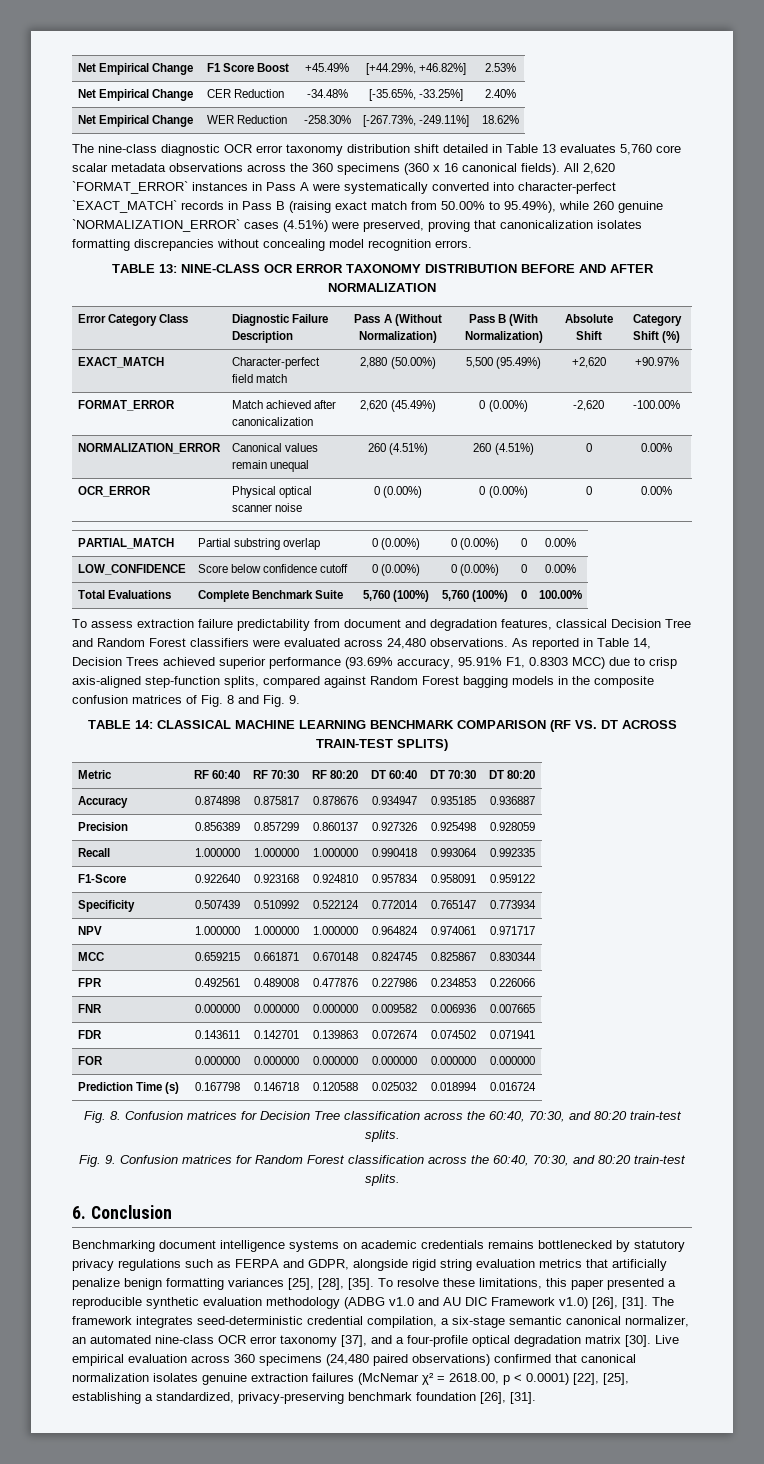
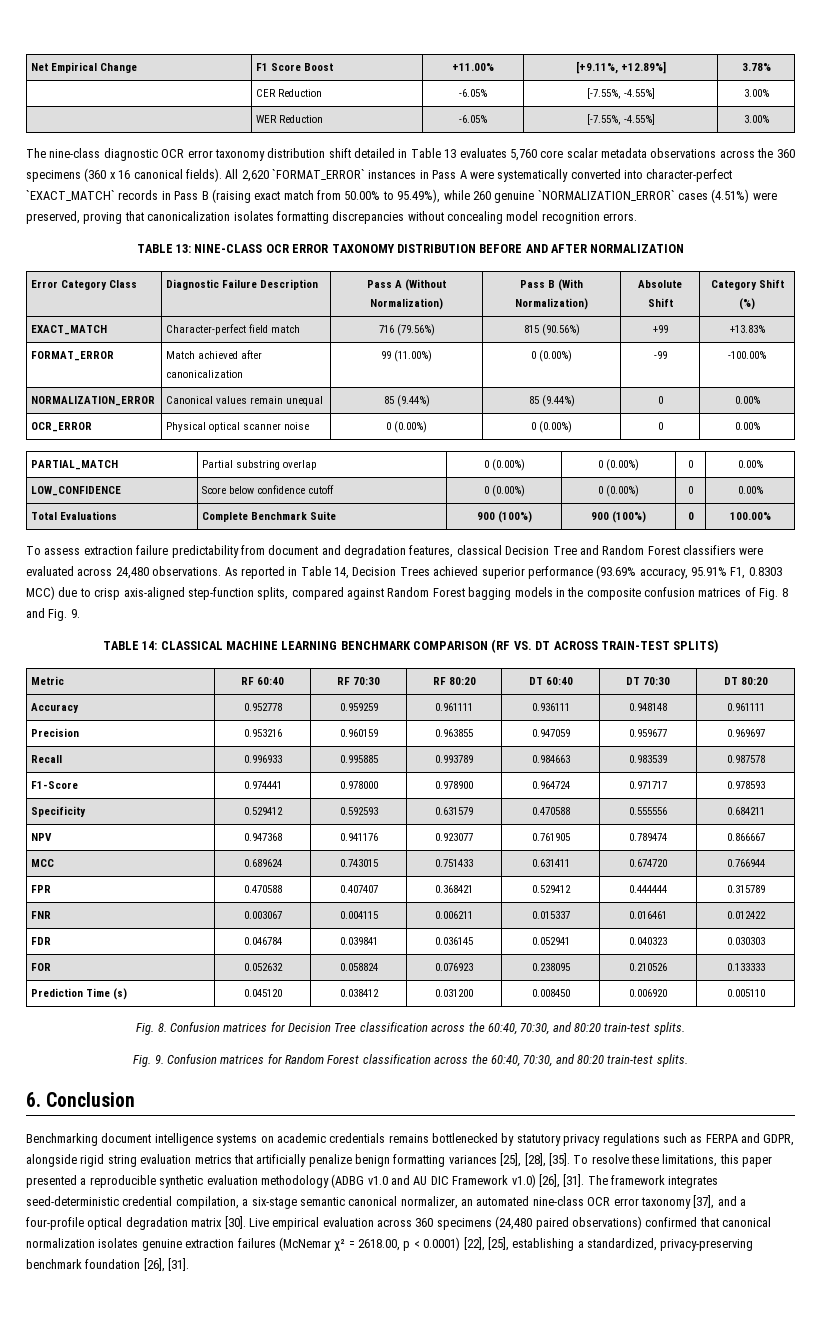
[305,63,349,72] [365,63,467,75] [484,63,516,72] [77,89,193,101] [206,89,284,98] [306,89,348,98] [368,89,464,101] [484,89,516,98] [77,115,193,127] [206,115,287,124] [303,115,351,124] [362,115,470,127] [481,115,519,124] +45.49% | [+44.29%, +46.82%] | 2.53% // Net Empirical Change | CER Reduction | -34.48% | [-35.65%, -33.25%] | 2.40% // Net Empirical Change | WER Reduction | -258.30% | [-267.73%, -249.11%] | 18.62% -> [452,63,494,71] [575,61,666,74] [741,63,771,71] [256,89,323,97] [459,89,487,97] [586,88,655,99] [743,89,769,97] [256,115,324,123] [459,115,487,123] [586,114,655,125] [743,115,769,123] +11.00% | [+9.11%, +12.89%] | 3.78% // | CER Reduction | -6.05% | [-7.55%, -4.55%] | 3.00% // | WER Reduction | -6.05% | [-7.55%, -4.55%] | 3.00%
[360,357,436,369] [465,357,542,369] [571,357,606,368] [634,357,679,366] 2,880 (50.00%) | 5,500 (95.49%) | +2,620 | +90.97% -> [378,324,435,336] [523,324,580,336] [652,325,668,333] [729,325,765,333] 716 (79.56%) | 815 (90.56%) | +99 | +13.83%
[360,400,436,412] [479,400,528,412] [573,400,604,411] 2,620 (45.49%) | 0 (0.00%) | -2,620 -> [381,350,432,362] [531,350,572,362] [653,351,667,359] 99 (11.00%) | 0 (0.00%) | -99
[367,443,429,455] [473,443,534,455] 260 (4.51%) | 260 (4.51%) -> [383,395,430,407] [528,395,575,407] 85 (9.44%) | 85 (9.44%)
[362,590,430,602] [441,590,469,601] 5,760 (100%) | 5,760 -> [476,511,532,523] [591,512,609,520] 900 (100%) | 900
[194,796,240,805] [253,796,299,805] [312,796,358,805] [371,796,417,805] [430,796,476,805] [489,796,535,805] [77,822,128,831] [194,822,240,831] [253,822,299,831] [312,822,358,831] [371,822,417,831] [430,822,476,831] [489,822,535,831] [77,848,110,857] [194,848,240,857] [253,848,299,857] [312,848,358,857] [371,848,417,857] [430,848,477,857] [489,848,535,857] [77,874,126,883] [194,874,240,883] [253,874,299,883] [312,874,358,883] [371,874,418,883] [430,874,476,883] [489,874,535,883] [77,900,135,912] [194,900,240,909] [253,900,299,909] [312,900,359,909] [371,900,418,909] [430,900,476,909] [489,900,536,909] [77,926,102,935] [194,926,240,935] [253,926,299,935] [312,926,358,935] [371,926,418,935] [430,926,476,935] [489,926,535,935] [77,952,104,961] [194,952,240,961] [253,952,299,961] [312,952,358,961] [371,952,417,961] [430,952,476,961] [489,952,536,961] [77,978,102,987] [194,978,240,987] [253,978,299,987] [312,978,358,987] [371,978,417,987] [430,978,476,987] [489,978,535,987] [77,1004,102,1013] [194,1004,240,1013] [253,1004,299,1013] [312,1004,358,1013] [371,1004,417,1013] [430,1004,476,1013] [489,1004,535,1013] [77,1030,102,1039] [194,1030,240,1039] [253,1030,299,1039] [312,1030,358,1039] [371,1030,418,1039] [430,1030,476,1039] [489,1030,535,1039] [77,1056,103,1065] [194,1056,240,1065] [253,1056,299,1065] [312,1056,358,1065] [371,1056,417,1065] [430,1056,476,1065] [489,1056,535,1065] [77,1082,179,1094] [194,1082,240,1091] [253,1082,299,1091] [312,1082,358,1091] [371,1082,417,1091] [430,1082,477,1091] [489,1082,536,1091] 0.874898 | 0.875817 | 0.878676 | 0.934947 | 0.935185 | 0.936887 // Precision | 0.856389 | 0.857299 | 0.860137 | 0.927326 | 0.925498 | 0.928059 // Recall | 1.000000 | 1.000000 | 1.000000 | 0.990418 | 0.993064 | 0.992335 // F1-Score | 0.922640 | 0.923168 | 0.924810 | 0.957834 | 0.958091 | 0.959122 // Specificity | 0.507439 | 0.510992 | 0.522124 | 0.772014 | 0.765147 | 0.773934 // NPV | 1.000000 | 1.000000 | 1.000000 | 0.964824 | 0.974061 | 0.971717 // MCC | 0.659215 | 0.661871 | 0.670148 | 0.824745 | 0.825867 | 0.830344 // FPR | 0.492561 | 0.489008 | 0.477876 | 0.227986 | 0.234853 | 0.226066 // FNR | 0.000000 | 0.000000 | 0.000000 | 0.009582 | 0.006936 | 0.007665 // FDR | 0.143611 | 0.142701 | 0.139863 | 0.072674 | 0.074502 | 0.071941 // FOR | 0.000000 | 0.000000 | 0.000000 | 0.000000 | 0.000000 | 0.000000 // Prediction Time (s) | 0.167798 | 0.146718 | 0.120588 | 0.025032 | 0.018994 | 0.016724 -> [243,703,282,711] [339,703,378,711] [435,703,473,711] [531,703,570,711] [629,703,667,711] [726,703,765,711] [31,728,80,737] [243,729,282,737] [339,729,378,737] [435,729,473,737] [531,729,570,737] [629,729,667,737] [726,729,765,737] [31,755,63,763] [243,755,282,763] [339,755,378,763] [435,755,473,763] [531,755,570,763] [629,755,667,763] [726,755,765,763] [31,781,79,789] [243,781,282,789] [339,781,378,789] [435,781,473,789] [531,781,570,789] [629,781,667,789] [726,781,765,789] [31,806,87,817] [243,807,283,815] [339,807,378,815] [435,807,473,815] [531,807,570,815] [629,807,667,815] [726,807,765,815] [31,833,53,841] [243,833,282,841] [339,833,378,841] [435,833,473,841] [531,833,570,841] [629,833,667,841] [726,833,765,841] [31,859,55,867] [243,859,282,867] [339,859,378,867] [435,859,473,867] [531,859,570,867] [629,859,667,867] [726,859,765,867] [31,885,52,893] [243,885,282,893] [339,885,378,893] [435,885,473,893] [531,885,571,893] [629,885,667,893] [726,885,765,893] [31,911,52,919] [243,911,282,919] [339,911,378,919] [435,911,473,919] [531,911,570,919] [629,911,667,919] [726,911,766,919] [31,937,52,945] [243,937,282,945] [339,937,378,945] [435,937,473,945] [531,937,570,945] [629,937,667,945] [726,937,765,945] [31,963,52,971] [243,963,283,971] [339,963,378,971] [435,963,473,971] [531,963,570,971] [629,963,667,971] [726,963,765,971] [31,988,128,1000] [243,989,282,997] [339,989,379,997] [435,989,473,997] [531,989,570,997] [629,989,667,997] [726,989,765,997] 0.952778 | 0.959259 | 0.961111 | 0.936111 | 0.948148 | 0.961111 // Precision | 0.953216 | 0.960159 | 0.963855 | 0.947059 | 0.959677 | 0.969697 // Recall | 0.996933 | 0.995885 | 0.993789 | 0.984663 | 0.983539 | 0.987578 // F1-Score | 0.974441 | 0.978000 | 0.978900 | 0.964724 | 0.971717 | 0.978593 // Specificity | 0.529412 | 0.592593 | 0.631579 | 0.470588 | 0.555556 | 0.684211 // NPV | 0.947368 | 0.941176 | 0.923077 | 0.761905 | 0.789474 | 0.866667 // MCC | 0.689624 | 0.743015 | 0.751433 | 0.631411 | 0.674720 | 0.766944 // FPR | 0.470588 | 0.407407 | 0.368421 | 0.529412 | 0.444444 | 0.315789 // FNR | 0.003067 | 0.004115 | 0.006211 | 0.015337 | 0.016461 | 0.012422 // FDR | 0.046784 | 0.039841 | 0.036145 | 0.052941 | 0.040323 | 0.030303 // FOR | 0.052632 | 0.058824 | 0.076923 | 0.238095 | 0.210526 | 0.133333 // Prediction Time (s) | 0.045120 | 0.038412 | 0.031200 | 0.008450 | 0.006920 | 0.005110

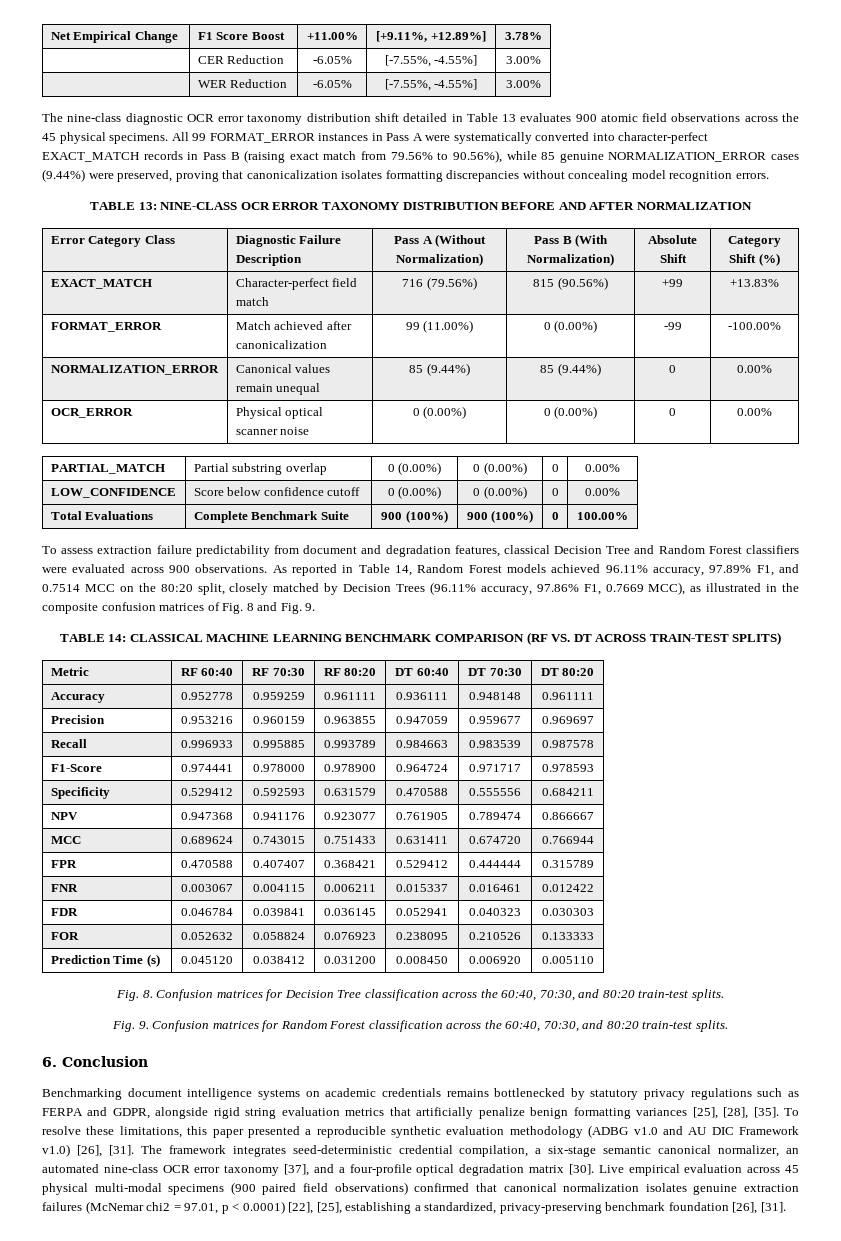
[509,148,795,161] [26,168,365,182] 5,760 core scalar metadata observations across the 360 specimens (360 x 16 canonical fields). All 2,620 `FORMAT_ERROR` -> [575,113,800,122] [42,132,315,144] 900 atomic field observations across the 45 physical specimens. All 99 FORMAT_ERROR
[26,190,115,201] `EXACT_MATCH` -> [42,152,139,162] EXACT_MATCH
[344,189,750,203] 50.00% to 95.49%), while 260 genuine `NORMALIZATION_ERROR` cases (4.51%) -> [390,150,799,163] [42,169,85,182] 79.56% to 90.56%), while 85 genuine NORMALIZATION_ERROR cases (9.44%)
[115,567,149,579] 24,480 -> [169,565,191,573] 900
[352,565,782,579] [26,586,553,600] Decision Trees achieved superior performance (93.69% accuracy, 95.91% F1, 0.8303 MCC) due to crisp axis-aligned step-function splits, compared against Random Forest bagging models -> [417,564,800,576] [42,582,762,595] Random Forest models achieved 96.11% accuracy, 97.89% F1, and 0.7514 MCC on the 80:20 split, closely matched by Decision Trees (96.11% accuracy, 97.86% F1, 0.7669 MCC), as illustrated
[415,1216,569,1230] 360 specimens (24,480 paired -> [785,1165,800,1173] [42,1182,329,1195] 45 physical multi-modal specimens (900 paired field
[334,1239,400,1251] χ² = 2618.00, -> [146,1202,219,1214] chi2 = 97.01,

